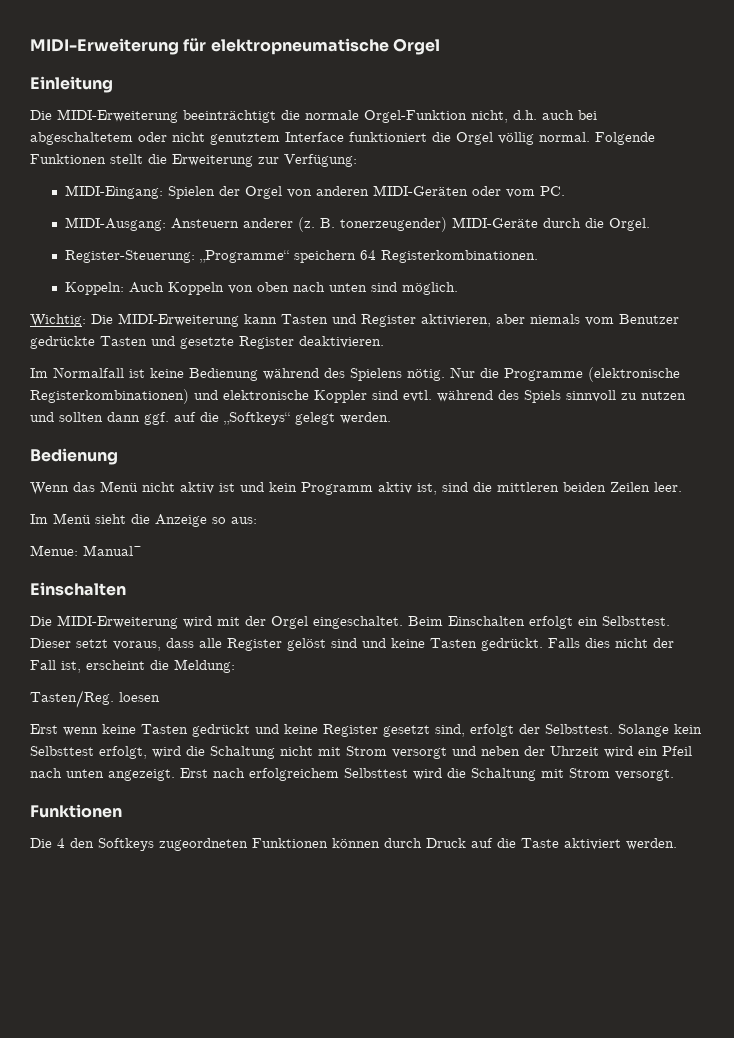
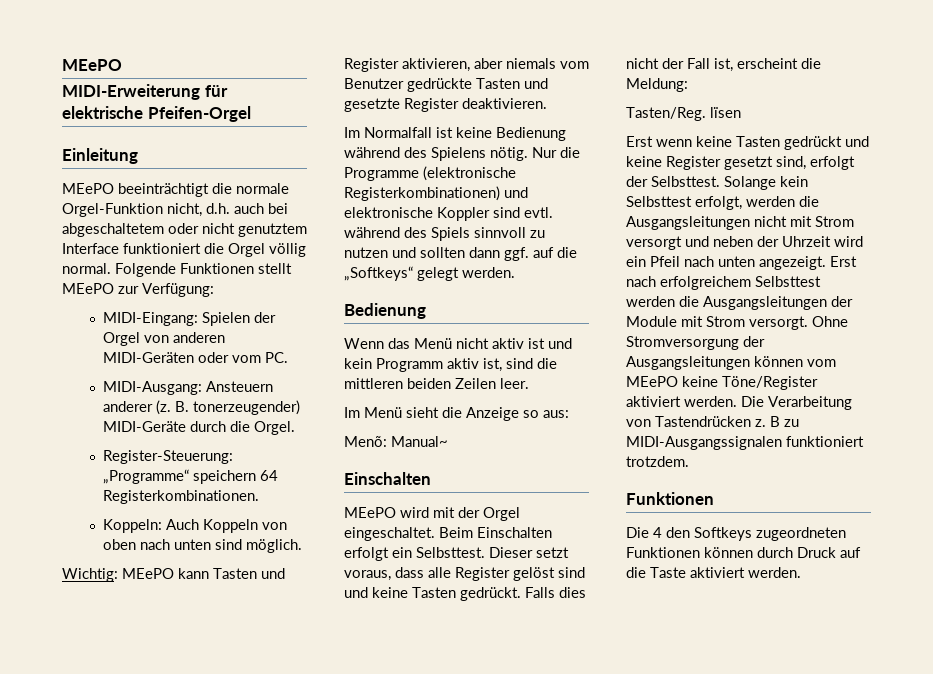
(30, 46) none -> [62,59,122,71] MEePO //
[210,38,440,55] elektropneumatische Orgel -> [62,106,251,122] elektrische Pfeifen-Orgel
[30,109,178,123] Die MIDI-Erweiterung -> [62,183,114,194] MEePO
[148,154,253,167] die Erweiterung -> [62,283,114,294] MEePO
[91,313,239,327] Die MIDI-Erweiterung -> [122,568,174,579] MEePO
[30,545,78,556] Menue: -> [344,436,387,447] Menõ:
[30,615,178,629] Die MIDI-Erweiterung -> [344,507,396,518] MEePO
[119,692,160,702] loesen -> [710,107,741,118] lïsen
[152,746,275,759] wird die Schaltung -> [746,196,819,207] [626,216,750,230] werden die Ausgangsleitungen
[413,768,674,781] wird die Schaltung mit Strom versorgt. -> [626,296,853,310] [626,316,848,330] [626,336,765,350] [626,356,836,370] [626,376,818,390] [626,396,852,410] [626,416,799,427] [626,436,864,450] [626,456,689,467] werden die Ausgangsleitungen der Module mit Strom versorgt. Ohne Stromversorgung der Ausgangsleitungen können vom MEePO keine Töne/Register aktiviert werden. Die Verarbeitung von Tastendrücken z. B zu MIDI-Ausgangssignalen funktioniert trotzdem.

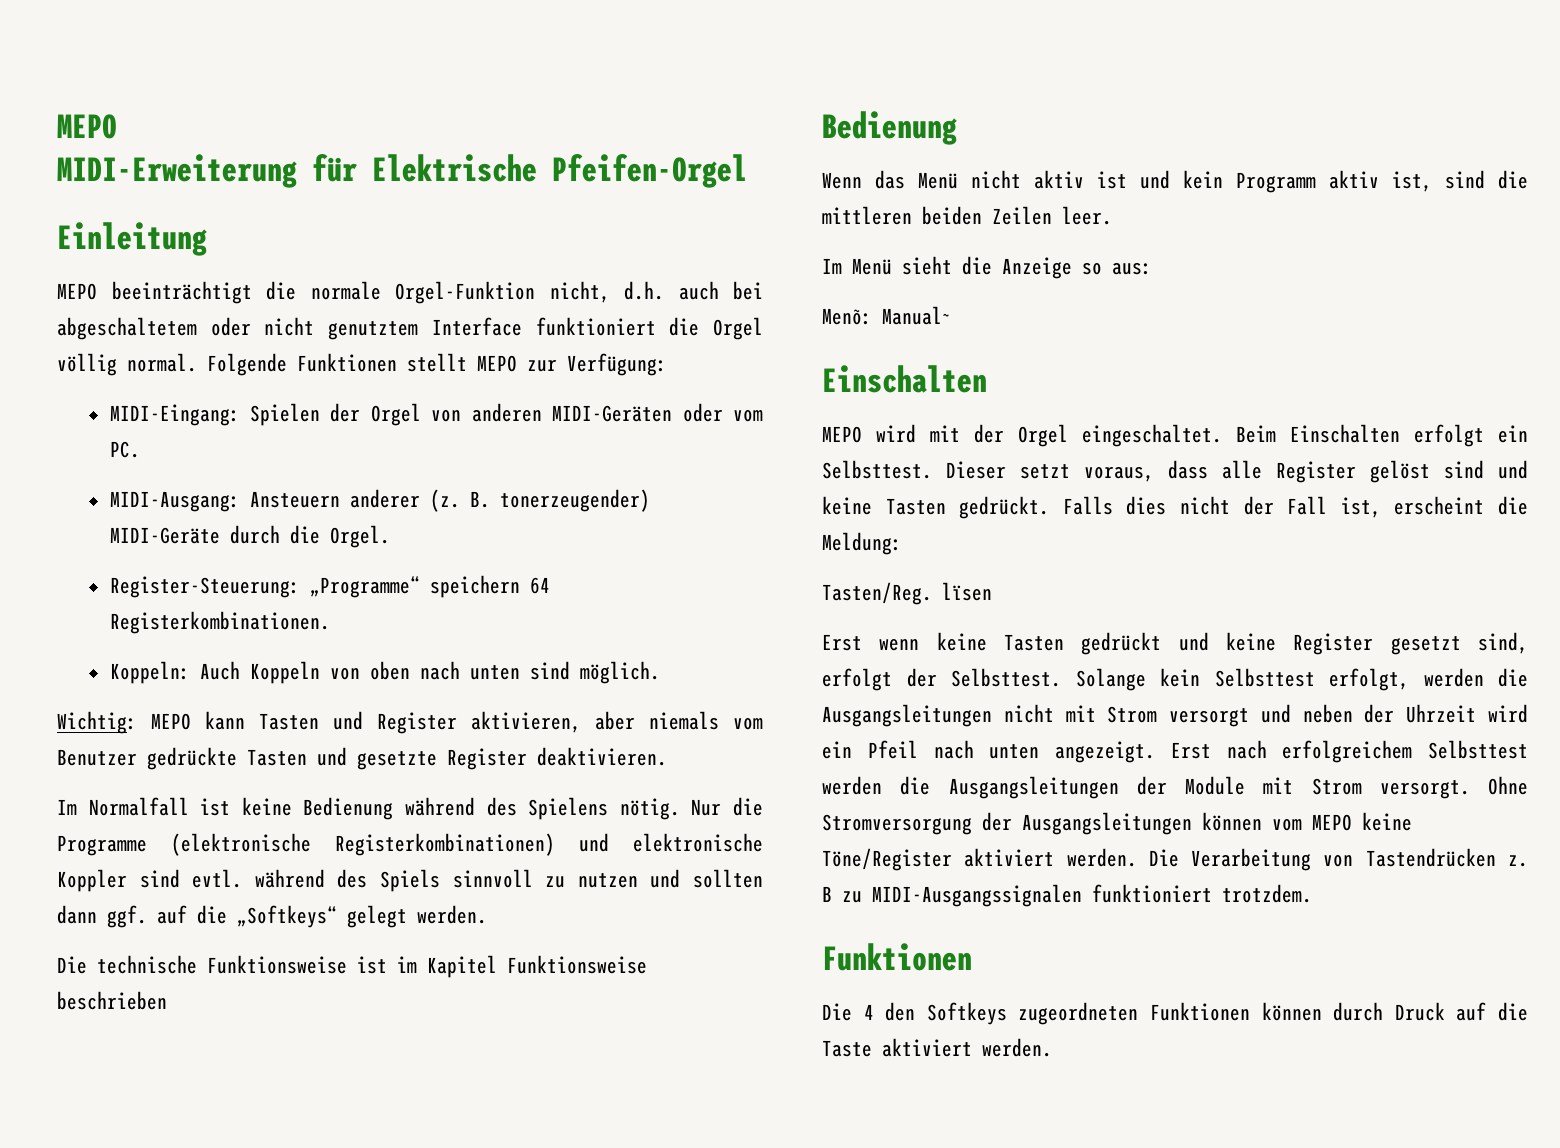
[62,59,122,71] MEePO -> [57,114,117,139] MEPO
[62,106,143,119] elektrische -> [372,154,537,182] Elektrische
[62,183,114,194] MEePO -> [57,283,97,300] MEPO
[62,283,114,294] MEePO -> [477,355,517,372] MEPO
[122,568,174,579] MEePO -> [151,713,191,730] MEPO
(515, 272) none -> [57,955,647,978] [57,991,167,1010] // Die technische Funktionsweise ist im Kapitel Funktionsweise beschrieben
[344,507,396,518] MEePO -> [822,426,862,443] MEPO
[626,376,678,387] MEePO -> [1312,814,1352,831] MEPO

